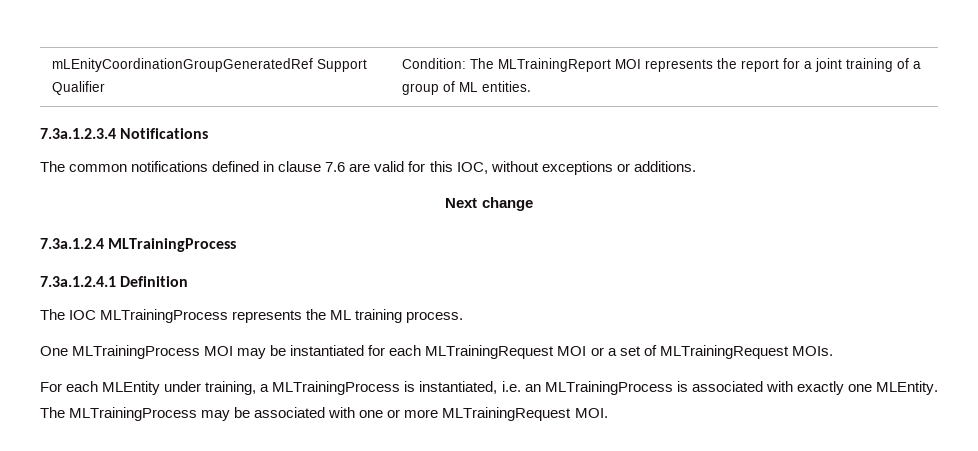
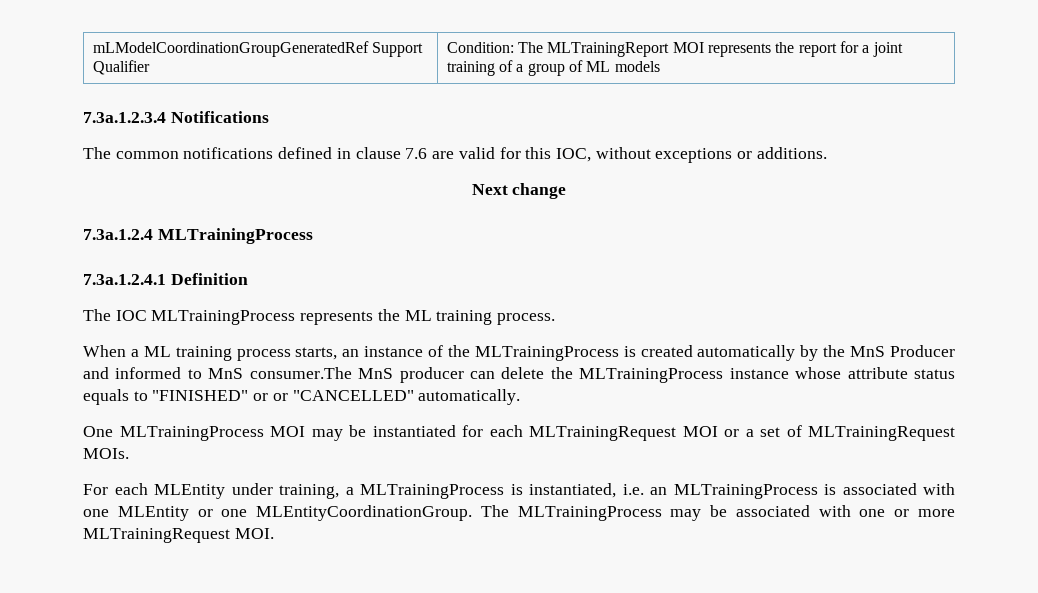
[51,58,313,72] mLEnityCoordinationGroupGeneratedRef -> [92,41,369,57] mLModelCoordinationGroupGeneratedRef
[481,81,531,92] entities. -> [614,61,660,72] models
(464, 317) none -> [83,345,955,361] [83,367,956,383] [83,389,521,405] // When a ML training process starts, an instance of the MLTrainingProcess is created automatically by the MnS Producer and informed to MnS consumer.The MnS producer can delete the MLTrainingProcess instance whose attribute status equals to "FINISHED" or or "CANCELLED" automatically.
[796,381,938,395] exactly one MLEntity. -> [83,505,473,521] one MLEntity or one MLEntityCoordinationGroup.

